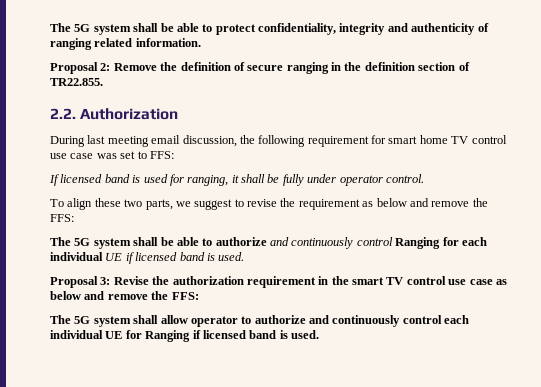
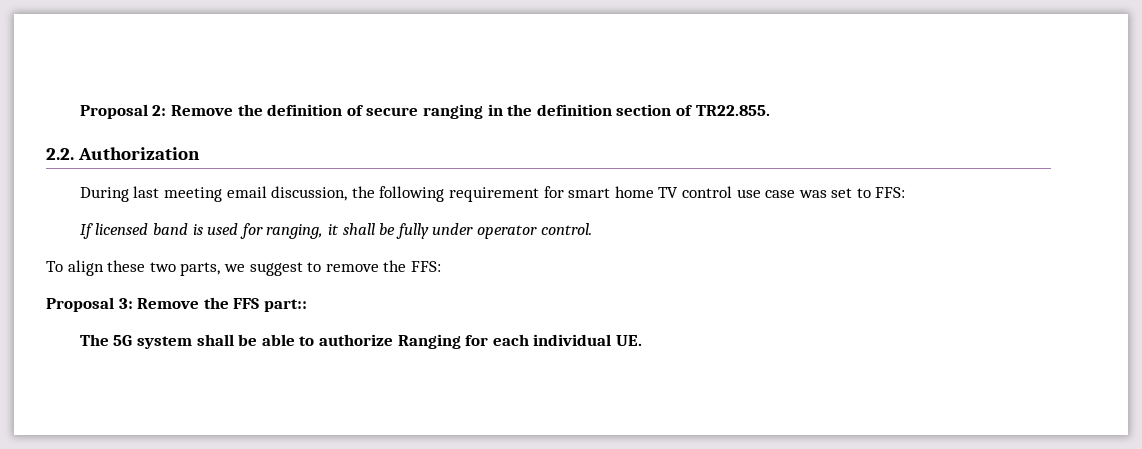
[50,23,489,35] [50,38,201,50] The 5G system shall be able to protect confidentiality, integrity and authenticity of ranging related information. // -> (79, 111) none
[247,198,488,210] [50,214,74,222] revise the requirement as below and remove the FFS: -> [325,260,441,272] [46,297,307,312] remove the FFS: // Proposal 3: Remove the FFS part::
[270,237,393,249] and continuously control -> (393, 340) none
[105,252,245,264] [50,276,507,288] [50,291,199,300] [50,315,470,327] [50,330,319,342] UE if licensed band is used. // Proposal 3: Revise the authorization requirement in the smart TV control use case as below and remove the FFS: // The 5G system shall allow operator to authorize and continuously control each individual UE for Ranging if licensed band is used. -> [615,335,642,346] UE.

